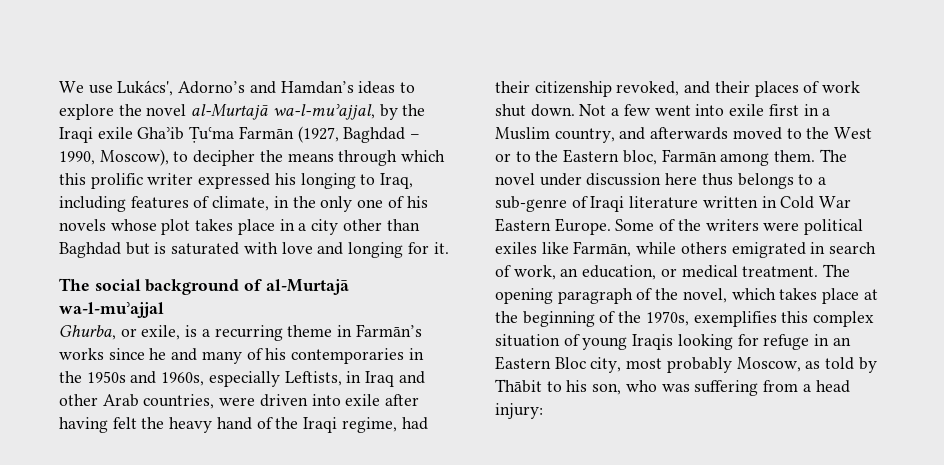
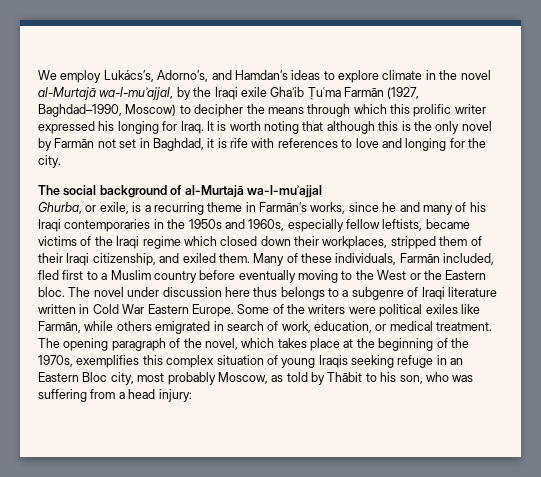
[88,80,246,96] use Lukács', Adorno’s -> [60,70,209,83] employ Lukács’s, Adorno’s,
(114, 112) none -> [382,70,436,80] climate in
[343,127,421,143] [59,149,169,166] Baghdad – 1990, Moscow), -> [38,104,177,117] Baghdad–1990, Moscow)
[360,173,414,189] [59,196,428,212] [59,219,420,235] [59,242,278,258] to Iraq, including features of climate, in the only one of his novels whose plot takes place in a city other than Baghdad but is saturated with -> [162,121,492,134] [38,138,353,151] for Iraq. It is worth noting that although this is the only novel by Farmān not set in Baghdad, it is rife with references to
[433,242,449,254] it. -> [468,138,486,148] [38,155,61,168] the city.
[59,348,104,360] works -> [310,202,346,214] works,
(287, 354) none -> [38,219,61,232] Iraqi
[284,371,425,387] [59,394,420,409] [59,417,428,433] [495,81,861,97] [495,104,831,117] [495,127,782,143] Leftists, in Iraq and other Arab countries, were driven into exile after having felt the heavy hand of the Iraqi regime, had their citizenship revoked, and their places of work shut down. Not a few went into exile first in a Muslim country, and afterwards moved -> [346,219,470,231] [38,236,482,249] [38,253,495,266] [38,270,338,283] fellow leftists, became victims of the Iraqi regime which closed down their workplaces, stripped them of their Iraqi citizenship, and exiled them. Many of these individuals, Farmān included, fled first to a Muslim country before eventually moving
[515,151,531,162] to -> (421, 276) none
[622,149,816,166] bloc, Farmān among them. -> [38,287,65,297] bloc.
[495,196,567,212] sub-genre -> [351,287,404,300] subgenre
[560,268,579,277] an -> (311, 327) none
[677,334,759,350] looking for -> [351,355,394,368] seeking

